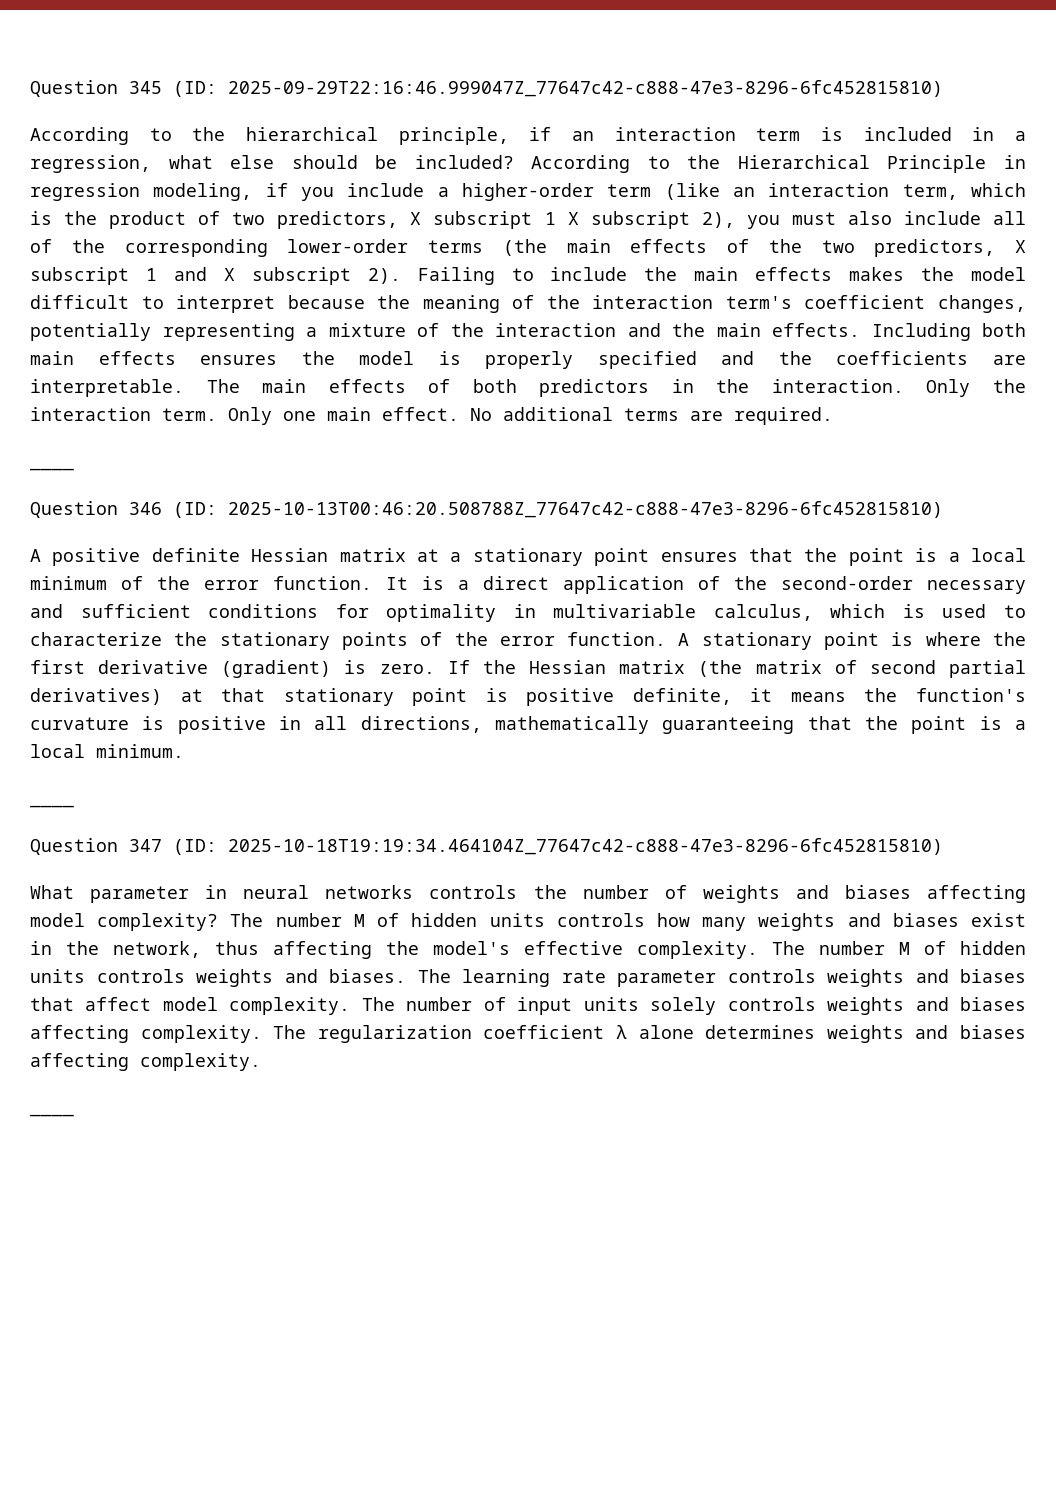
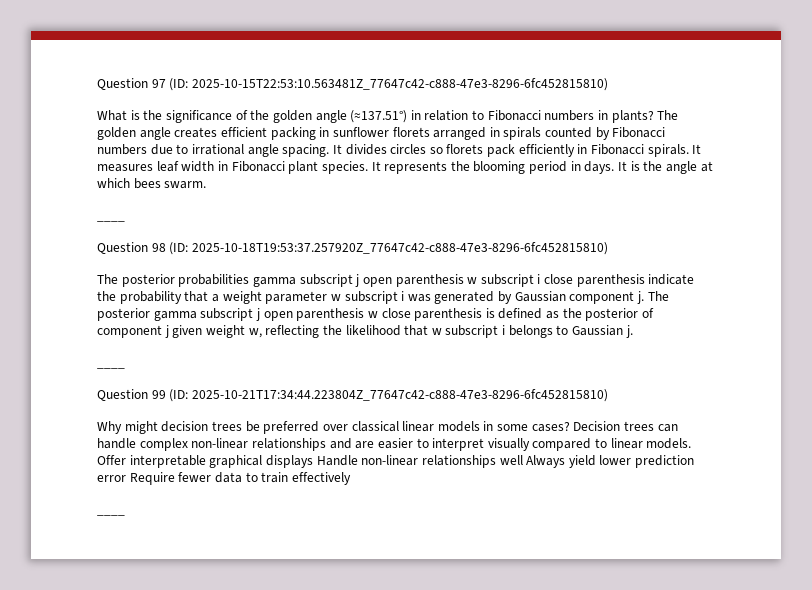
[30,80,943,97] [30,127,1026,145] [30,155,1026,173] [30,183,1026,201] [30,211,1026,229] [30,239,1026,257] [30,267,1026,285] [30,295,1026,313] [30,323,1026,341] [30,351,1026,369] [30,379,1026,397] [30,407,833,425] [30,468,74,471] [30,501,943,518] [30,548,1026,566] [30,576,1026,594] [30,604,1026,622] [30,632,1026,650] [30,660,1026,678] [30,688,1026,706] [30,716,1027,734] [30,744,184,758] [30,805,74,808] [30,838,943,855] [30,885,1027,903] [30,913,1026,931] [30,941,1026,959] [30,969,1026,987] [30,997,1026,1015] [30,1025,1027,1043] [30,1053,261,1071] Question 345 (ID: 2025-09-29T22:16:46.999047Z_77647c42-c888-47e3-8296-6fc452815810) // According to the hierarchical principle, if an interaction term is included in a regression, what else should be included? According to the Hierarchical Principle in regression modeling, if you include a higher-order term (like an interaction term, which is the product of two predictors, X subscript 1 X subscript 2), you must also include all of the corresponding lower-order terms (the main effects of the two predictors, X subscript 1 and X subscript 2). Failing to include the main effects makes the model difficult to interpret because the meaning of the interaction term's coefficient changes, potentially representing a mixture of the interaction and the main effects. Including both main effects ensures the model is properly specified and the coefficients are interpretable. The main effects of both predictors in the interaction. Only the interaction term. Only one main effect. No additional terms are required. // ____ // Question 346 (ID: 2025-10-13T00:46:20.508788Z_77647c42-c888-47e3-8296-6fc452815810) // A positive definite Hessian matrix at a stationary point ensures that the point is a local minimum of the error function. It is a direct application of the second-order necessary and sufficient conditions for optimality in multivariable calculus, which is used to characterize the stationary points of the error function. A stationary point is where the first derivative (gradient) is zero. If the Hessian matrix (the matrix of second partial derivatives) at that stationary point is positive definite, it means the function's curvature is positive in all directions, mathematically guaranteeing that the point is a local minimum. // ____ // Question 347 (ID: 2025-10-18T19:19:34.464104Z_77647c42-c888-47e3-8296-6fc452815810) // What parameter in neural networks controls the number of weights and biases affecting model complexity? The number M of hidden units controls how many weights and biases exist in the network, thus affecting the model's effective complexity. The number M of hidden units controls weights and biases. The learning rate parameter controls weights and biases that affect model complexity. The number of input units solely controls weights and biases affecting complexity. The regularization coefficient λ alone determines weights and biases affecting complexity. -> [97,78,608,91] [97,110,679,123] [97,127,666,140] [97,144,702,157] [97,161,713,174] [97,178,207,189] [97,220,125,222] [97,242,608,255] [97,274,695,287] [97,291,669,304] [97,308,655,321] [97,325,633,338] [97,367,125,369] [97,389,608,402] [97,421,678,434] [97,438,692,451] [97,455,695,468] [97,472,351,485] Question 97 (ID: 2025-10-15T22:53:10.563481Z_77647c42-c888-47e3-8296-6fc452815810) // What is the significance of the golden angle (≈137.51°) in relation to Fibonacci numbers in plants? The golden angle creates efficient packing in sunflower florets arranged in spirals counted by Fibonacci numbers due to irrational angle spacing. It divides circles so florets pack efficiently in Fibonacci spirals. It measures leaf width in Fibonacci plant species. It represents the blooming period in days. It is the angle at which bees swarm. // ____ // Question 98 (ID: 2025-10-18T19:53:37.257920Z_77647c42-c888-47e3-8296-6fc452815810) // The posterior probabilities gamma subscript j open parenthesis w subscript i close parenthesis indicate the probability that a weight parameter w subscript i was generated by Gaussian component j. The posterior gamma subscript j open parenthesis w close parenthesis is defined as the posterior of component j given weight w, reflecting the likelihood that w subscript i belongs to Gaussian j. // ____ // Question 99 (ID: 2025-10-21T17:34:44.223804Z_77647c42-c888-47e3-8296-6fc452815810) // Why might decision trees be preferred over classical linear models in some cases? Decision trees can handle complex non-linear relationships and are easier to interpret visually compared to linear models. Offer interpretable graphical displays Handle non-linear relationships well Always yield lower prediction error Require fewer data to train effectively

